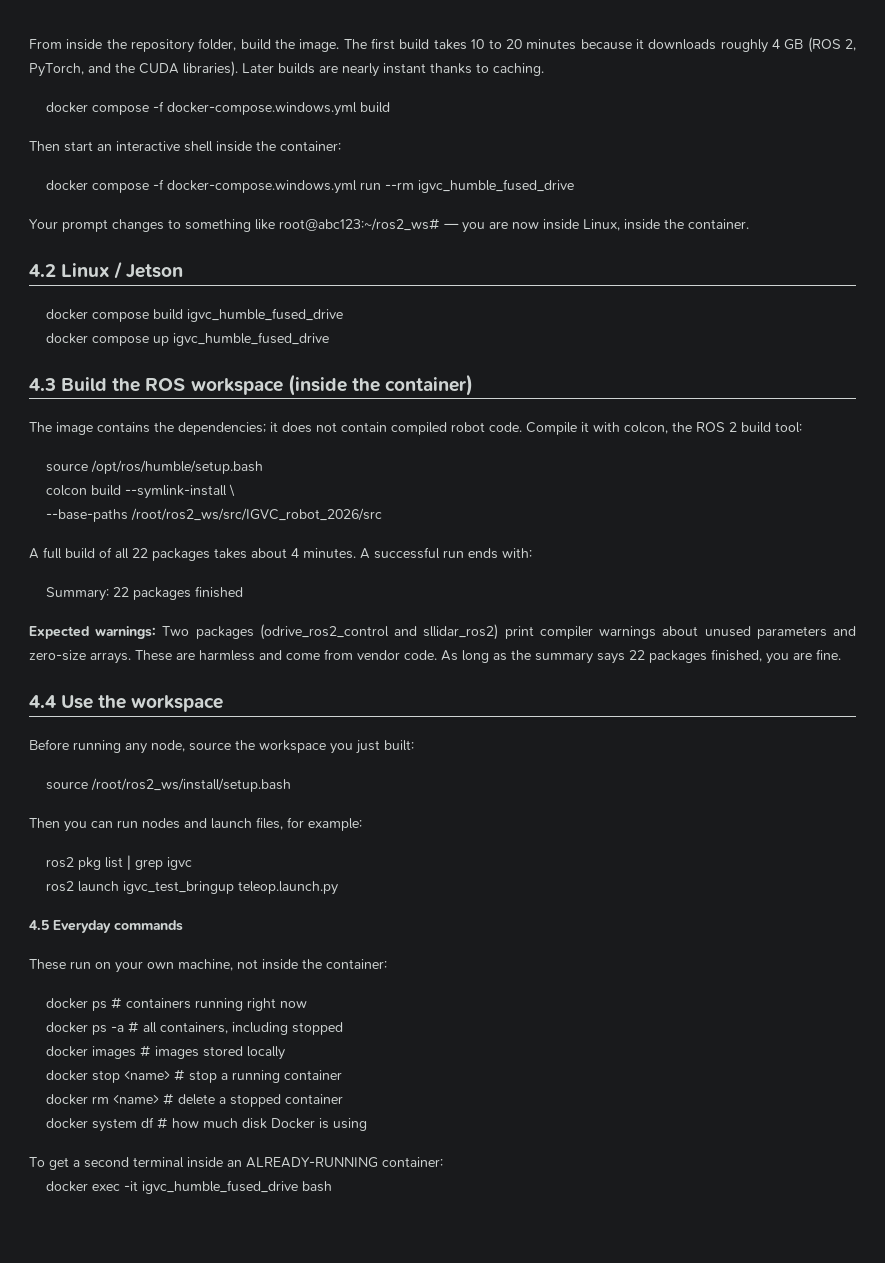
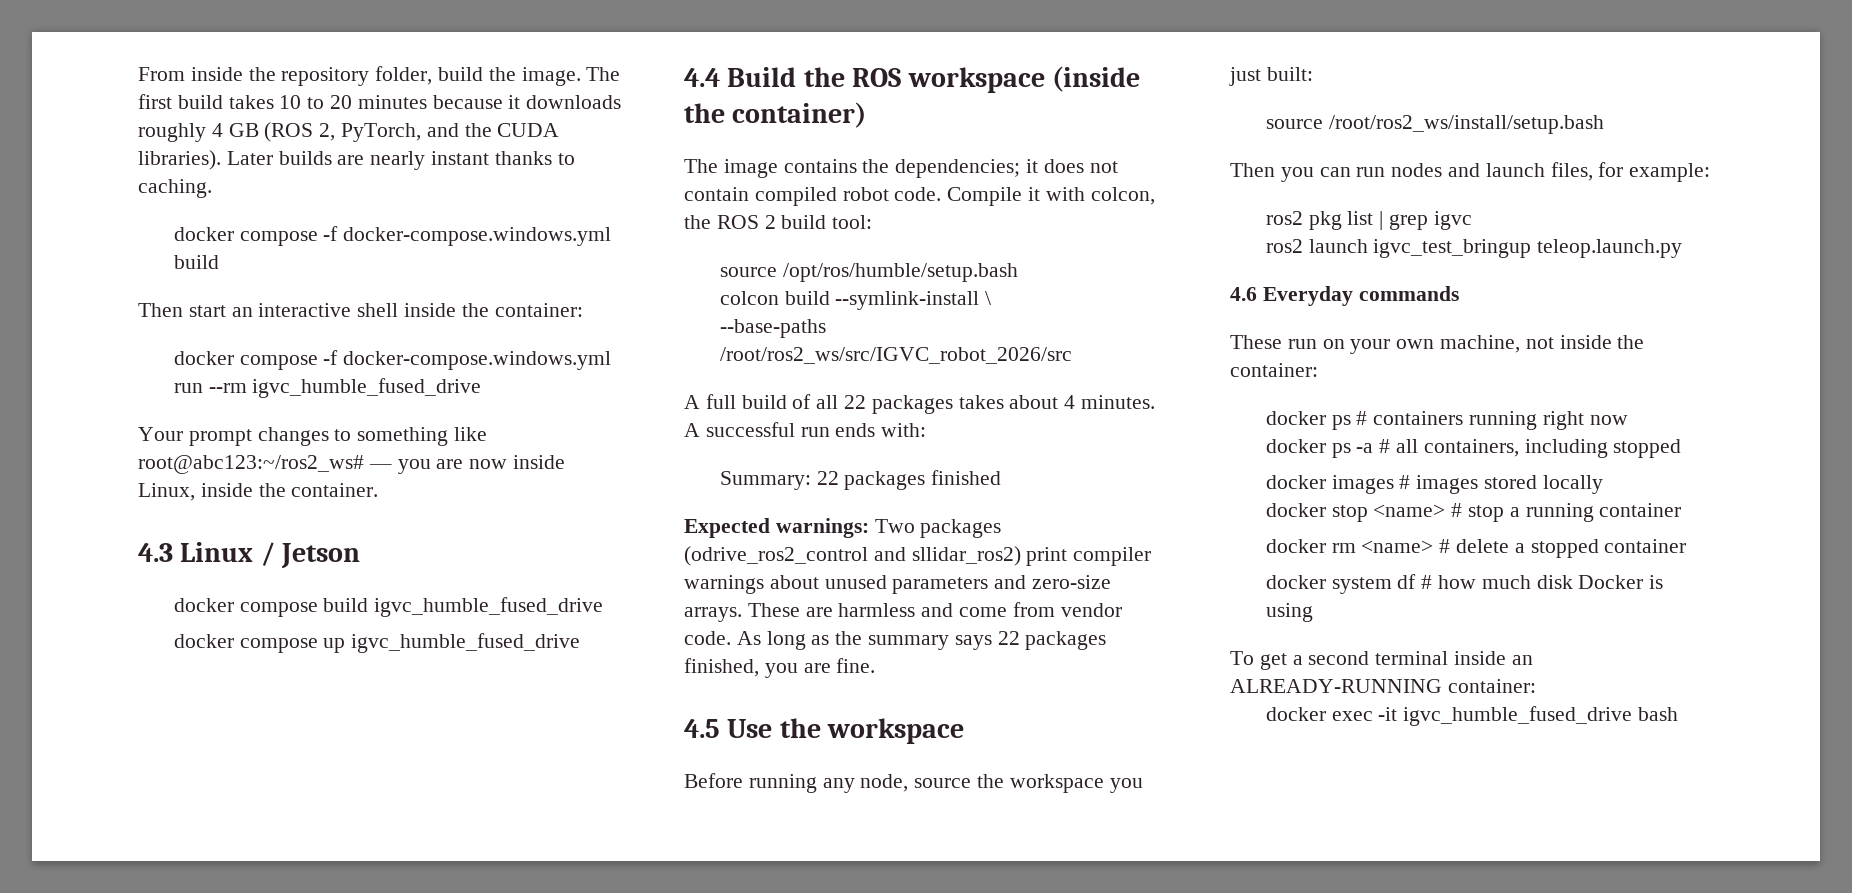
[29,264,56,277] 4.2 -> [138,543,173,562] 4.3
[29,378,56,391] 4.3 -> [684,68,720,87] 4.4
[29,695,56,708] 4.4 -> [684,719,720,738] 4.5
[29,920,49,930] 4.5 -> [1230,287,1257,301] 4.6

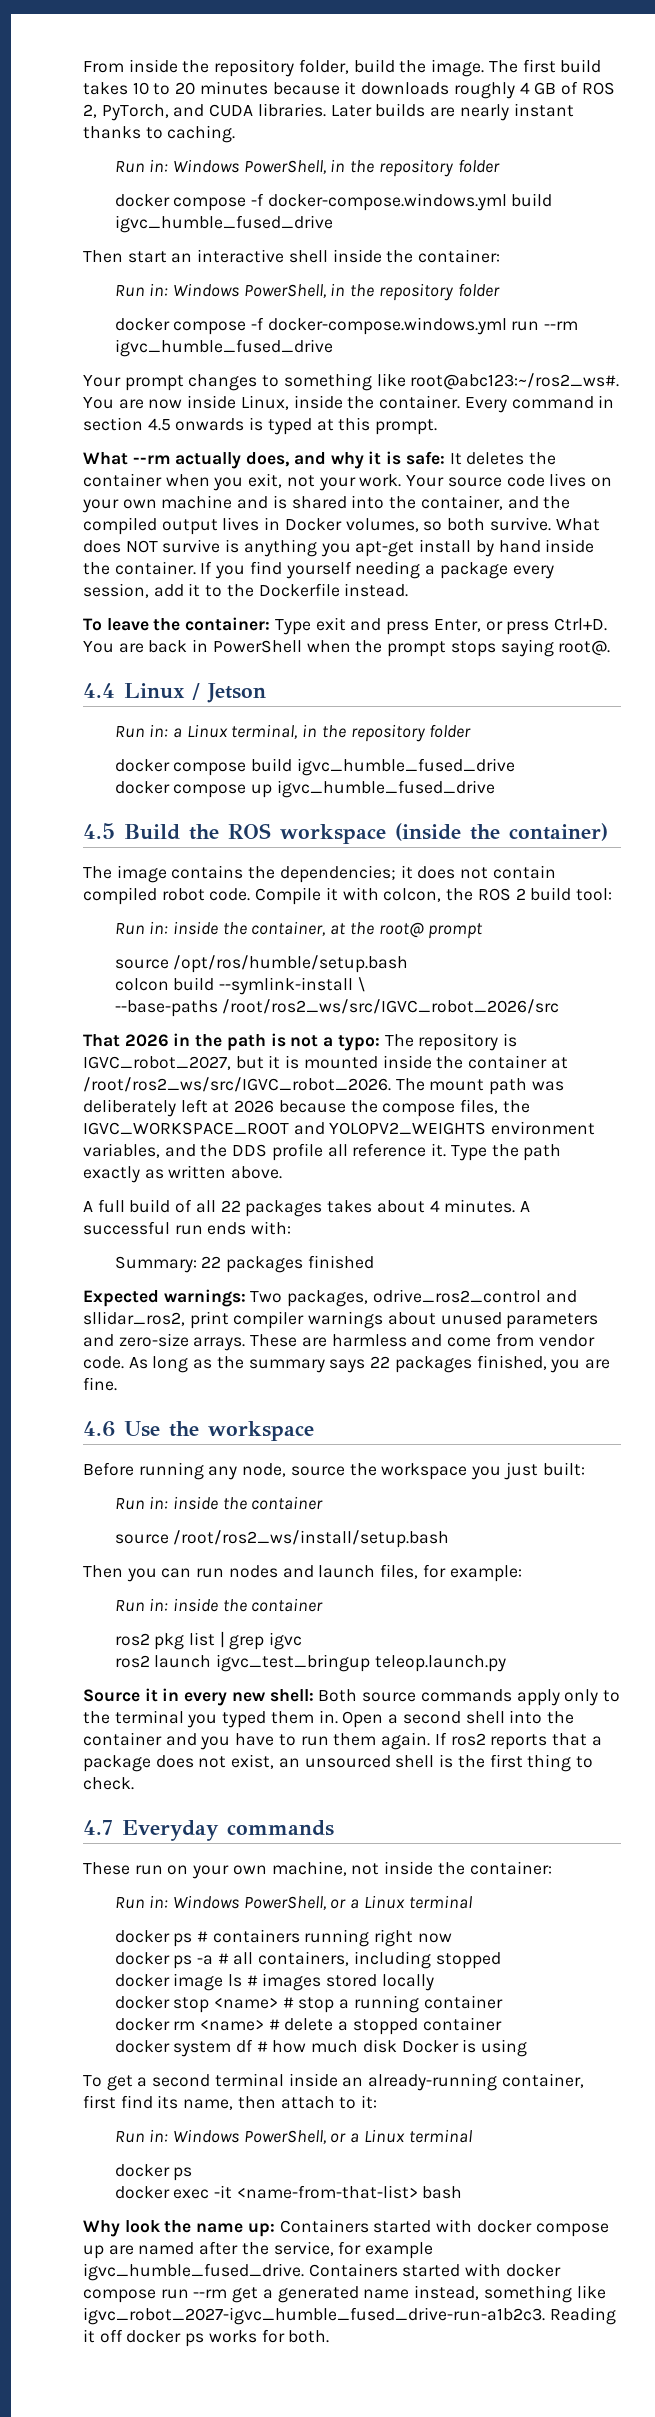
[264,122,314,142] (ROS -> [560,81,615,95] of ROS
[464,123,560,137] [138,150,221,170] the CUDA libraries). -> [209,103,326,117] CUDA libraries.
(212, 188) none -> [114,159,500,177] // Run in: Windows PowerShell, in the repository folder
(219, 262) none -> [114,215,333,233] igvc_humble_fused_drive
(583, 310) none -> [114,283,500,301] // Run in: Windows PowerShell, in the repository folder
[138,455,431,474] root@abc123:~/ros2_ws# — you -> [410,373,620,390] [83,397,114,409] root@abc123:~/ros2_ws#. You
[138,542,361,569] // 4.3 Linux / Jetson -> [464,395,615,413] [83,417,438,435] [83,451,556,469] [83,473,612,491] [82,495,571,513] [83,517,600,535] [83,539,595,557] [83,561,554,579] [83,583,409,598] [83,617,607,635] [83,639,611,657] [83,683,266,703] [114,724,472,742] Every command in section 4.5 onwards is typed at this prompt. // What --rm actually does, and why it is safe: It deletes the container when you exit, not your work. Your source code lives on your own machine and is shared into the container, and the compiled output lives in Docker volumes, so both survive. What does NOT survive is anything you apt-get install by hand inside the container. If you find yourself needing a package every session, add it to the Dockerfile instead. // To leave the container: Type exit and press Enter, or press Ctrl+D. You are back in PowerShell when the prompt stops saying root@. // 4.4 Linux / Jetson // Run in: a Linux terminal, in the repository folder
[684,68,720,87] 4.4 -> [83,823,115,839] 4.5
(873, 222) none -> [114,921,484,939] // Run in: inside the container, at the root@ prompt
(1072, 355) none -> [83,1033,517,1051] [83,1055,568,1070] [83,1077,564,1095] [83,1099,530,1117] [83,1121,596,1135] [83,1143,562,1161] [83,1165,283,1183] // That 2026 in the path is not a typo: The repository is IGVC_robot_2027, but it is mounted inside the container at /root/ros2_ws/src/IGVC_robot_2026. The mount path was deliberately left at 2026 because the compose files, the IGVC_WORKSPACE_ROOT and YOLOPV2_WEIGHTS environment variables, and the DDS profile all reference it. Type the path exactly as written above.
[920,519,1002,538] [684,546,1021,566] packages (odrive_ros2_control and sllidar_ros2) -> [287,1289,577,1307] [83,1311,185,1326] packages, odrive_ros2_control and sllidar_ros2,
[684,719,720,738] 4.5 -> [83,1421,115,1437] 4.6
(1313, 74) none -> [114,1496,324,1510] // Run in: inside the container
(1711, 172) none -> [114,1598,324,1612] // Run in: inside the container
[1230,287,1257,301] 4.6 -> [83,1688,620,1706] [83,1710,574,1728] [83,1732,602,1750] [83,1754,593,1772] [83,1777,134,1790] [83,1820,113,1835] Source it in every new shell: Both source commands apply only to the terminal you typed them in. Open a second shell into the container and you have to run them again. If ros2 reports that a package does not exist, an unsourced shell is the first thing to check. // 4.7
(1318, 370) none -> [114,1895,472,1910] // Run in: Windows PowerShell, or a Linux terminal
[1331,475,1394,494] images -> [173,1973,242,1991] image ls
[1230,679,1536,693] ALREADY-RUNNING container: -> [368,2073,584,2091] [83,2095,378,2110] [114,2129,472,2144] [114,2164,193,2181] already-running container, first find its name, then attach to it: // Run in: Windows PowerShell, or a Linux terminal // docker ps
[1403,706,1633,726] igvc_humble_fused_drive -> [236,2185,418,2199] <name-from-that-list>
(1679, 714) none -> [83,2219,609,2237] [83,2241,434,2259] [83,2263,561,2281] [83,2285,606,2303] [83,2307,616,2325] [83,2329,330,2347] // Why look the name up: Containers started with docker compose up are named after the service, for example igvc_humble_fused_drive. Containers started with docker compose run --rm get a generated name instead, something like igvc_robot_2027-igvc_humble_fused_drive-run-a1b2c3. Reading it off docker ps works for both.

